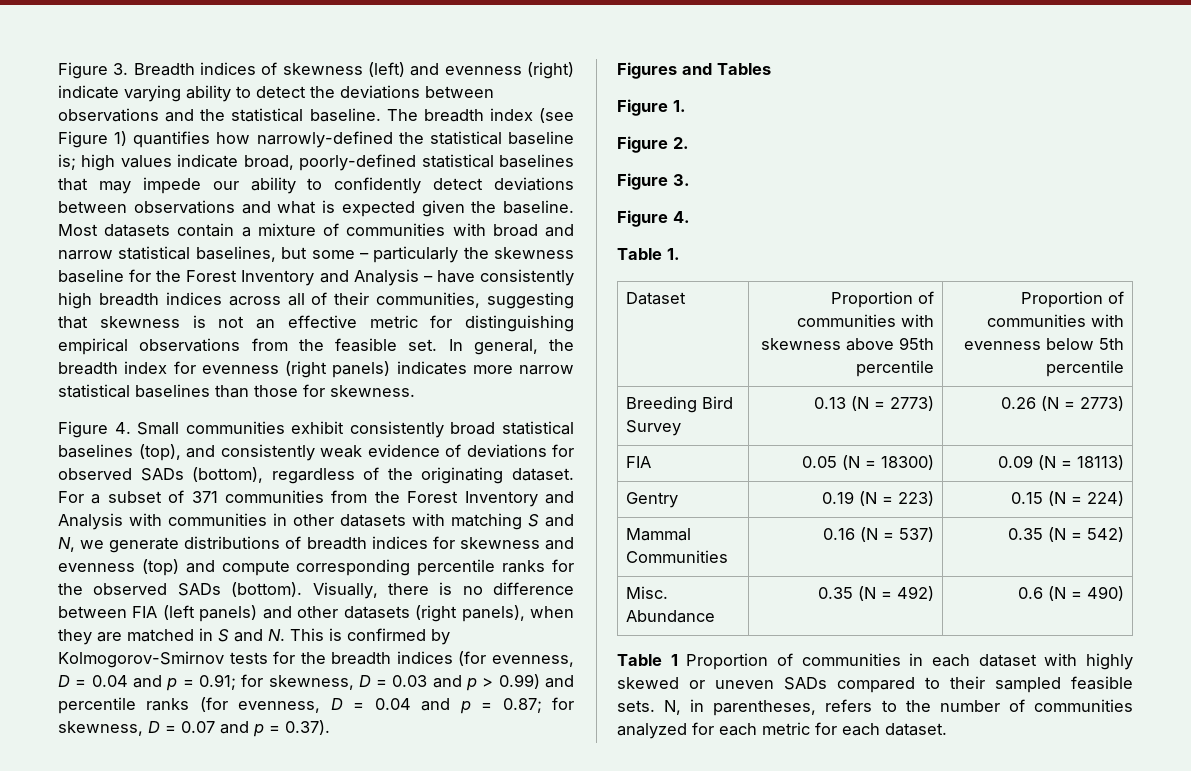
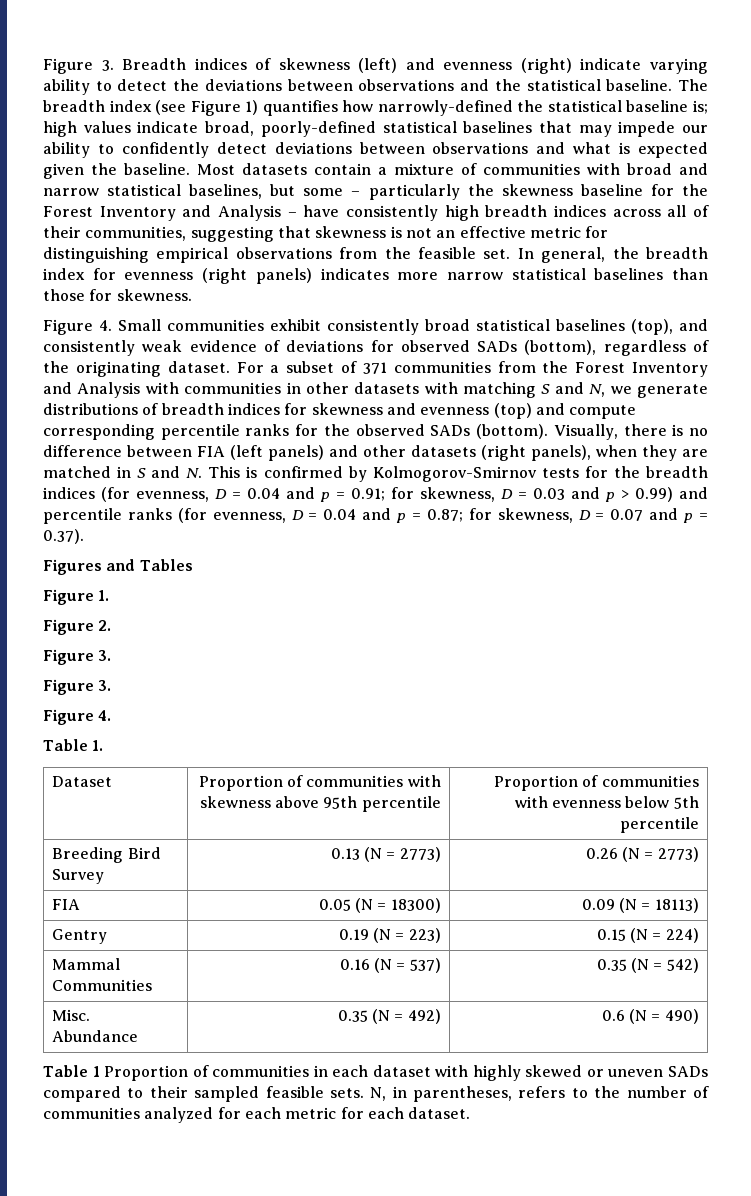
(690, 180) none -> [43,679,112,695] // Figure 3.

